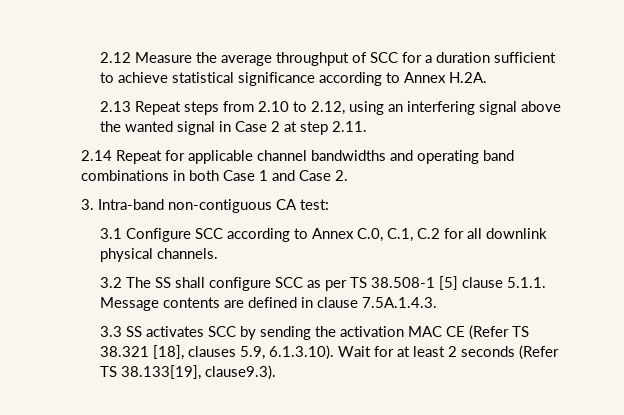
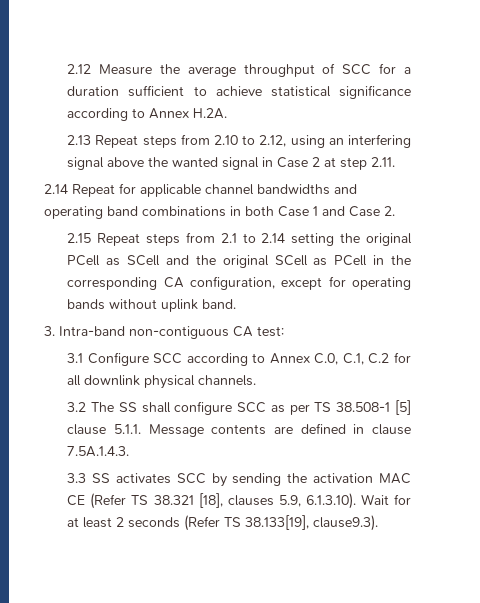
(348, 175) none -> [67,232,412,246] [67,255,411,268] [67,276,412,290] [67,299,237,312] // 2.15 Repeat steps from 2.1 to 2.14 setting the original PCell as SCell and the original SCell as PCell in the corresponding CA configuration, except for operating bands without uplink band.

